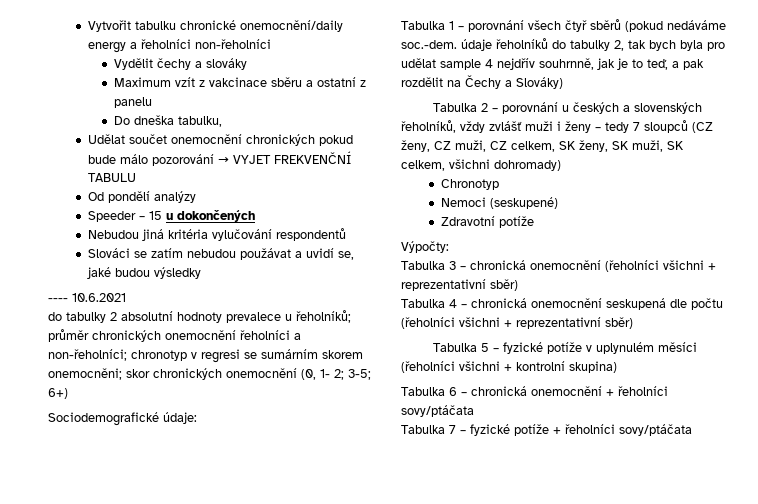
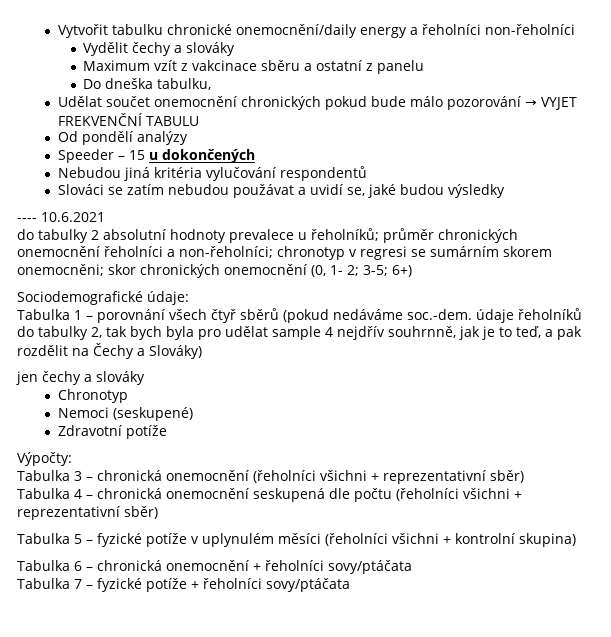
[433,102,703,114] [401,120,713,133] [401,140,684,152] [401,159,561,171] Tabulka 2 – porovnání u českých a slovenských řeholníků, vždy zvlášť muži i ženy – tedy 7 sloupců (CZ ženy, CZ muži, CZ celkem, SK ženy, SK muži, SK celkem, všichni dohromady) -> [16,371,145,385] jen čechy a slováky

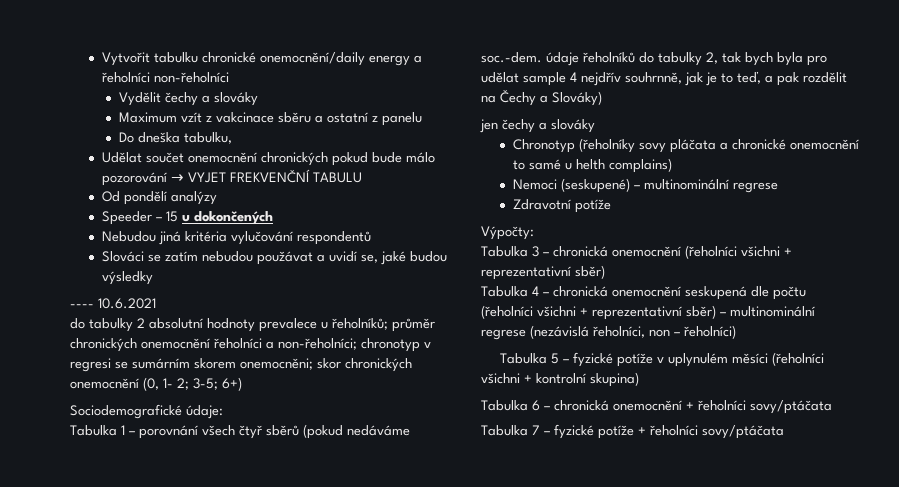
(128, 396) none -> [579,138,860,153] [513,158,673,173] (řeholníky sovy pláčata a chronické onemocnění to samé u helth complains)
(193, 414) none -> [634,179,779,193] – multinominální regrese
(158, 512) none -> [720,306,815,317] [481,325,736,340] – multinominální regrese (nezávislá řeholníci, non – řeholníci)

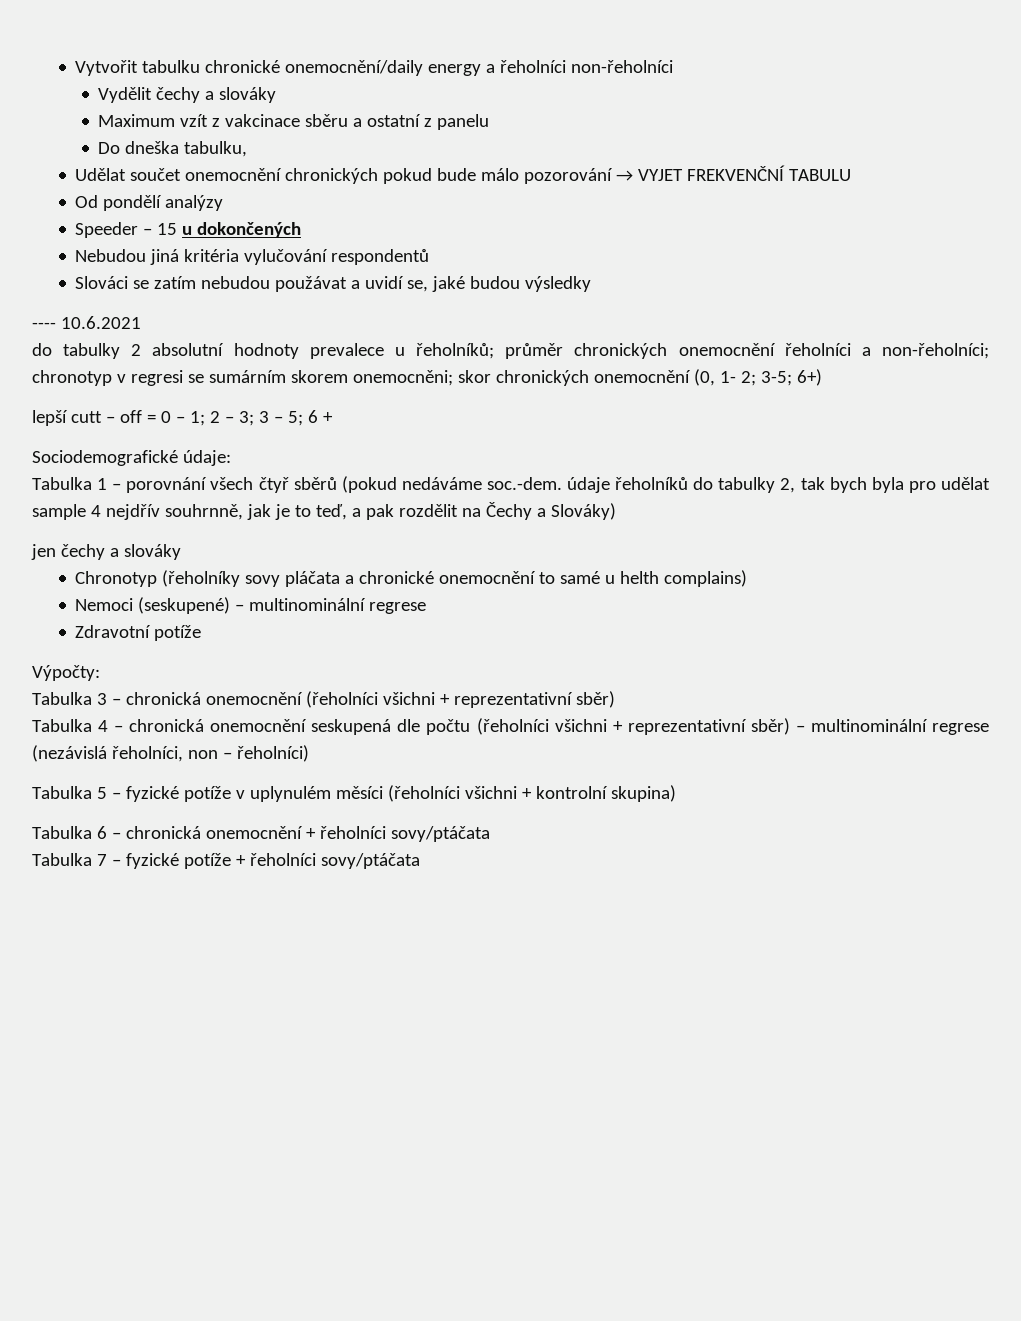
(242, 384) none -> [32,410,333,426] // lepší cutt – off = 0 – 1; 2 – 3; 3 – 5; 6 +

